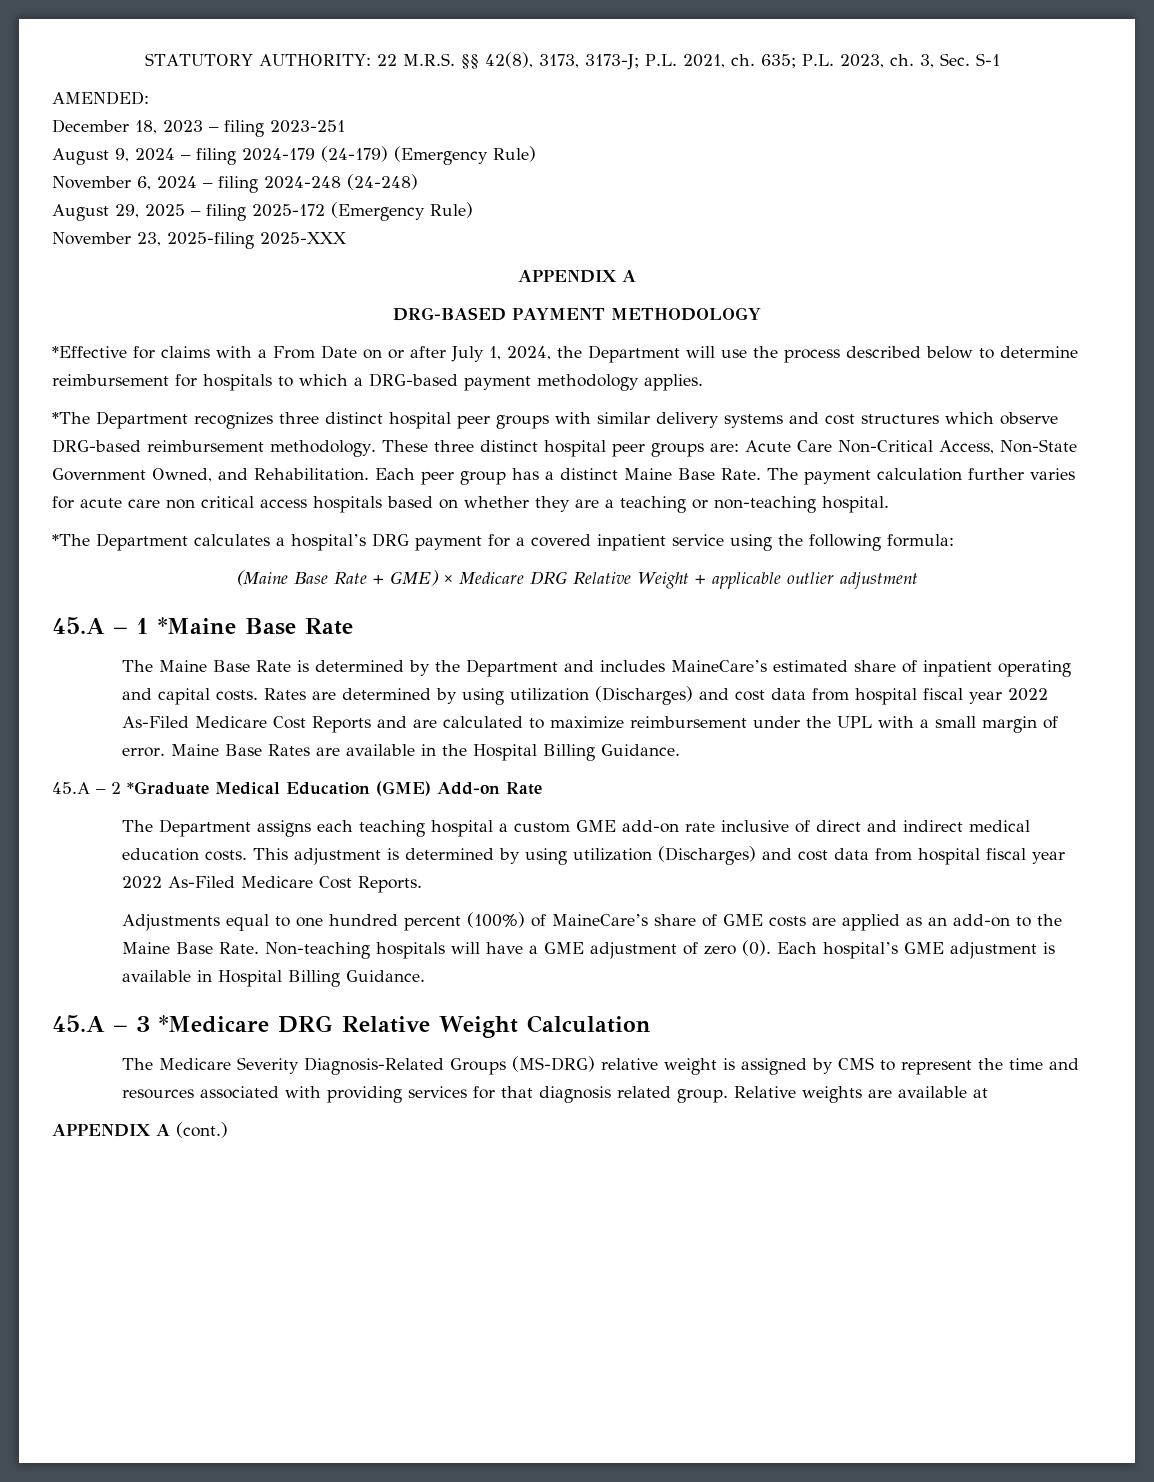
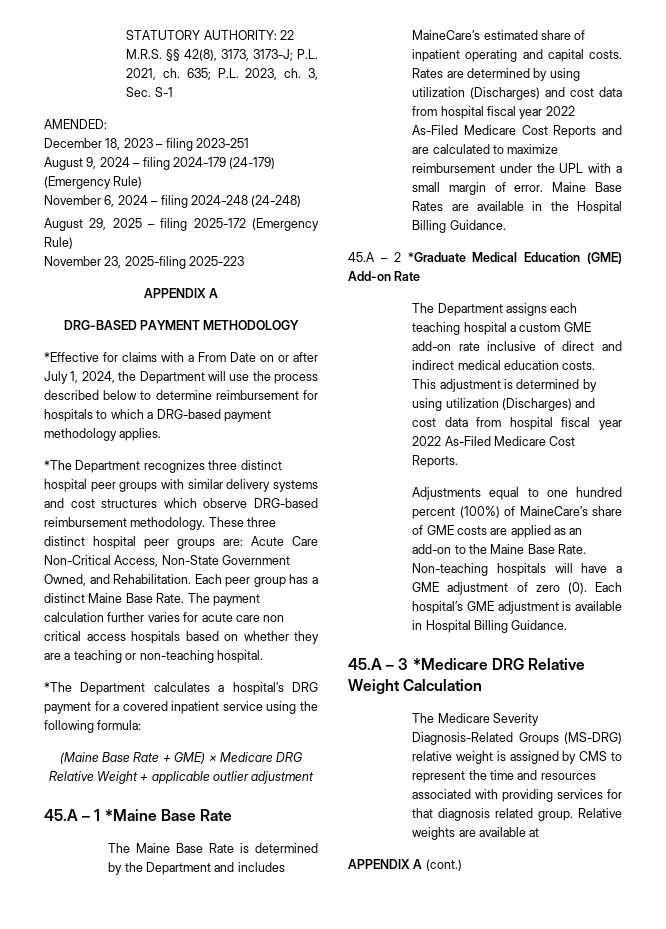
[260,232,347,245] 2025-XXX -> [189,256,245,266] 2025-223

